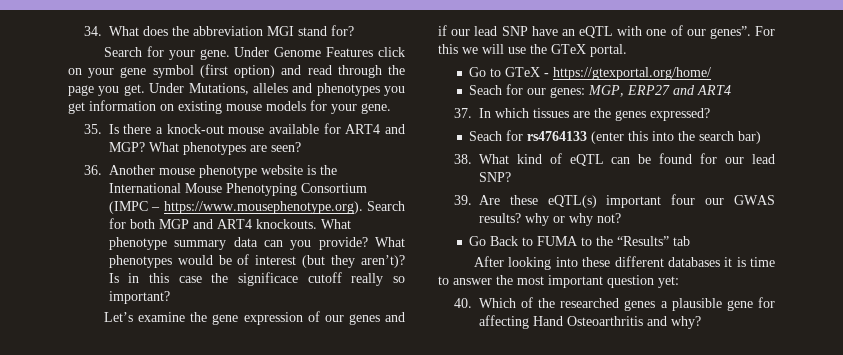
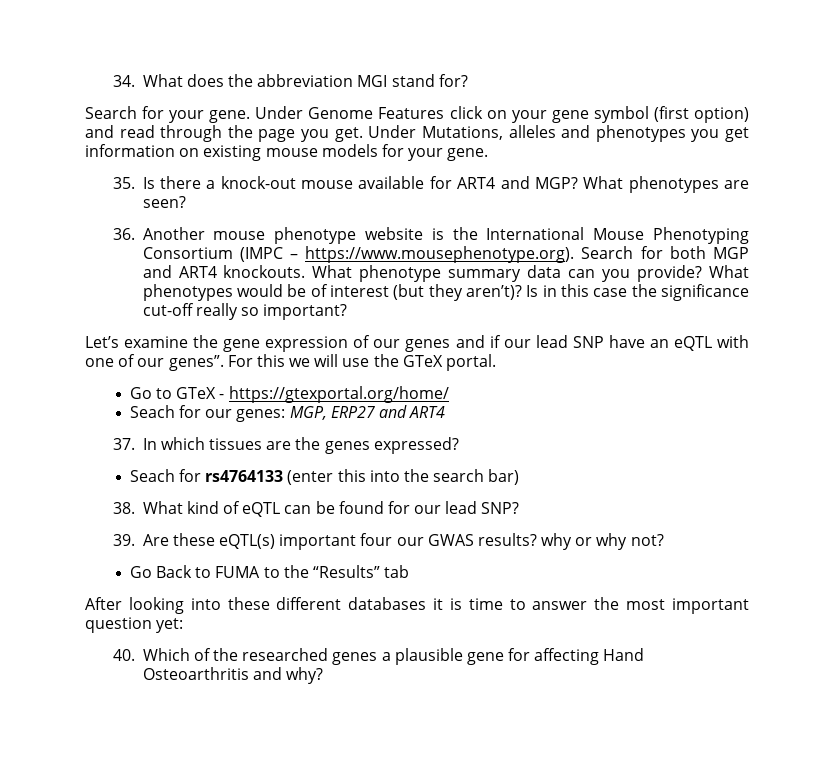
[238,272,342,286] significace cutoff -> [661,284,749,301] [142,303,194,316] significance cut-off

